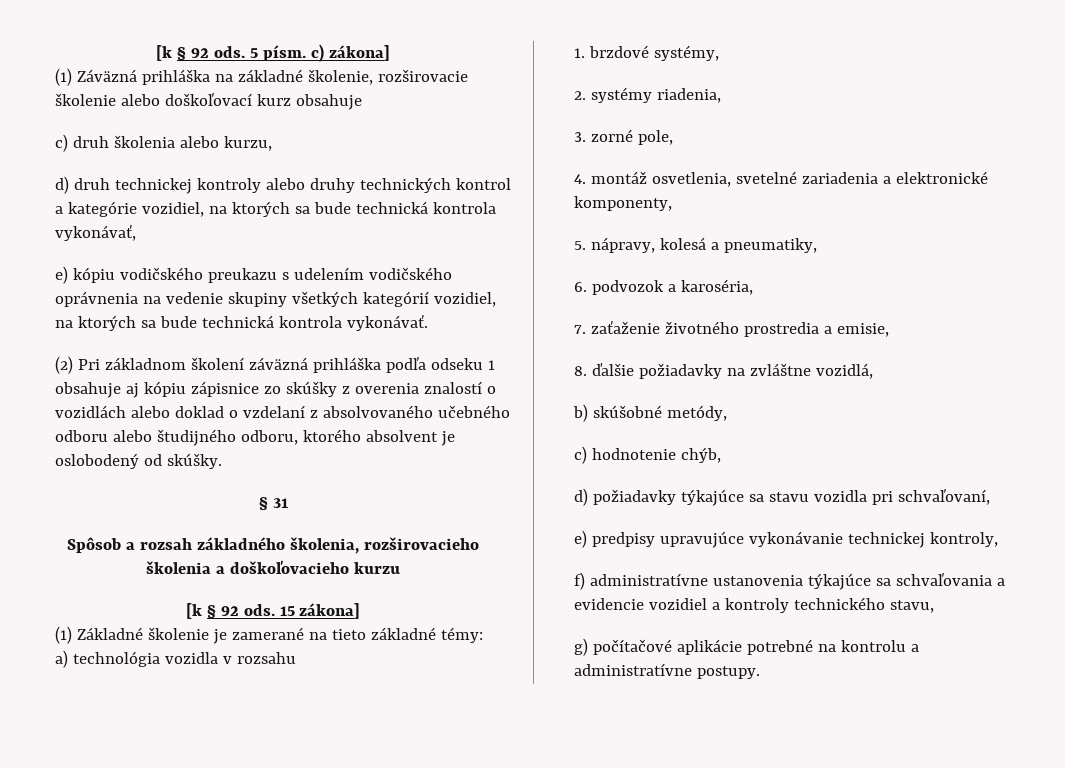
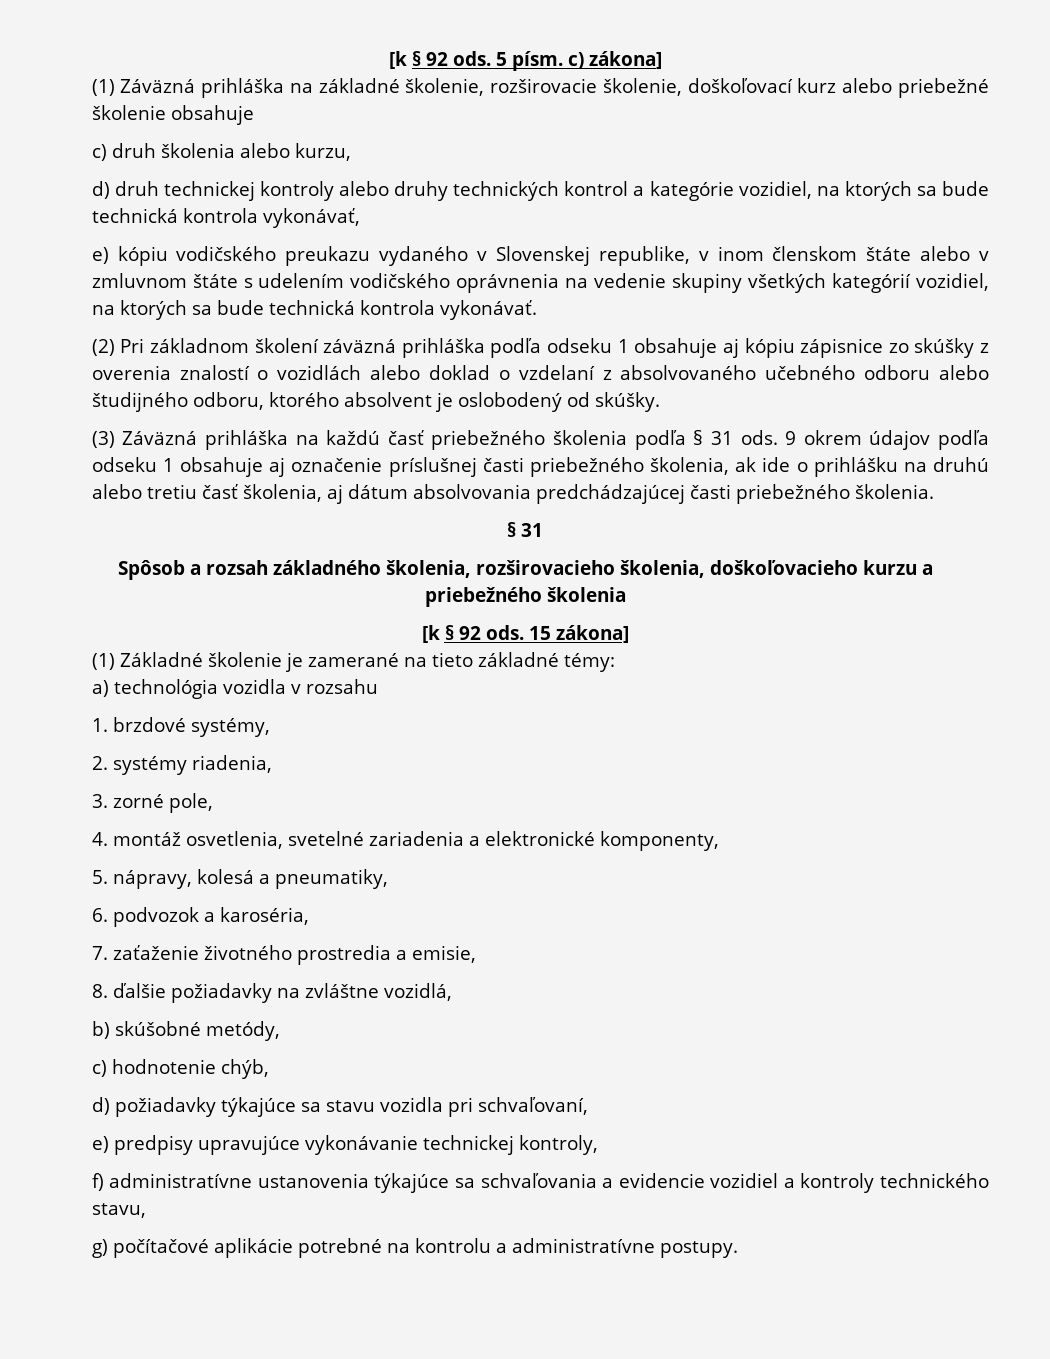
[54,92,291,106] školenie alebo doškoľovací kurz -> [602,78,989,98] [91,105,166,120] školenie, doškoľovací kurz alebo priebežné školenie
(277, 275) none -> [379,246,989,266] [91,273,238,288] vydaného v Slovenskej republike, v inom členskom štáte alebo v zmluvnom štáte
(222, 461) none -> [91,430,989,450] [91,457,990,477] [91,484,934,504] // (3) Záväzná prihláška na každú časť priebežného školenia podľa § 31 ods. 9 okrem údajov podľa odseku 1 obsahuje aj označenie príslušnej časti priebežného školenia, ak ide o prihlášku na druhú alebo tretiu časť školenia, aj dátum absolvovania predchádzajúcej časti priebežného školenia.
[146,561,226,574] školenia a -> [619,560,705,578] školenia,
(400, 568) none -> [921,564,933,575] [424,587,626,607] a priebežného školenia

